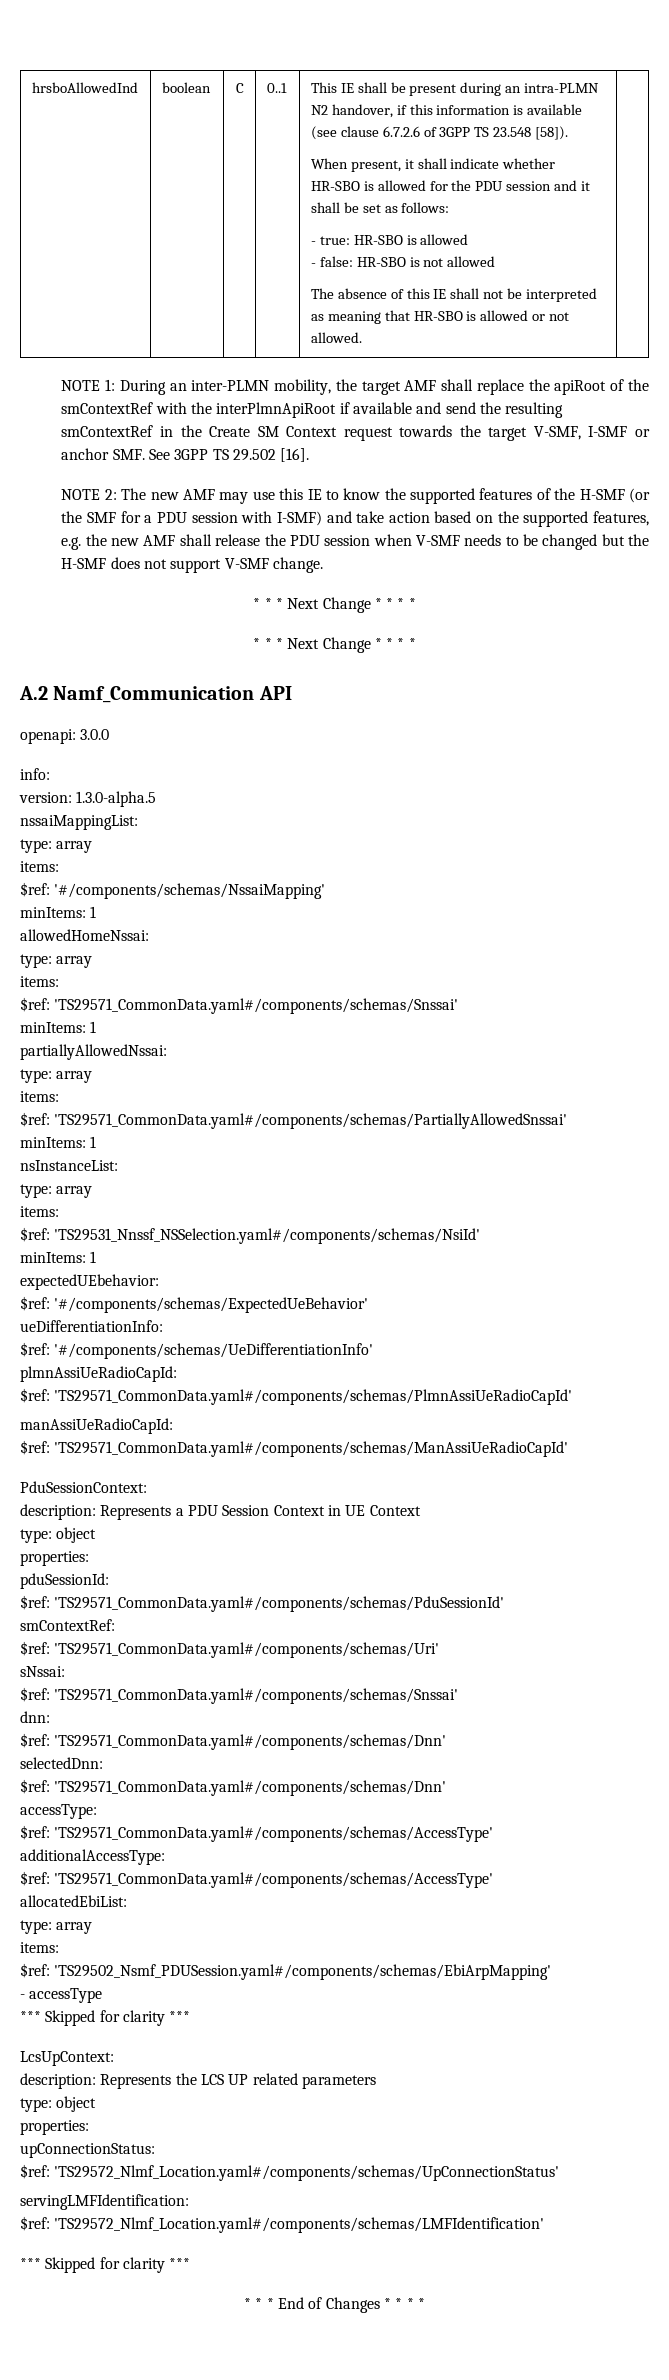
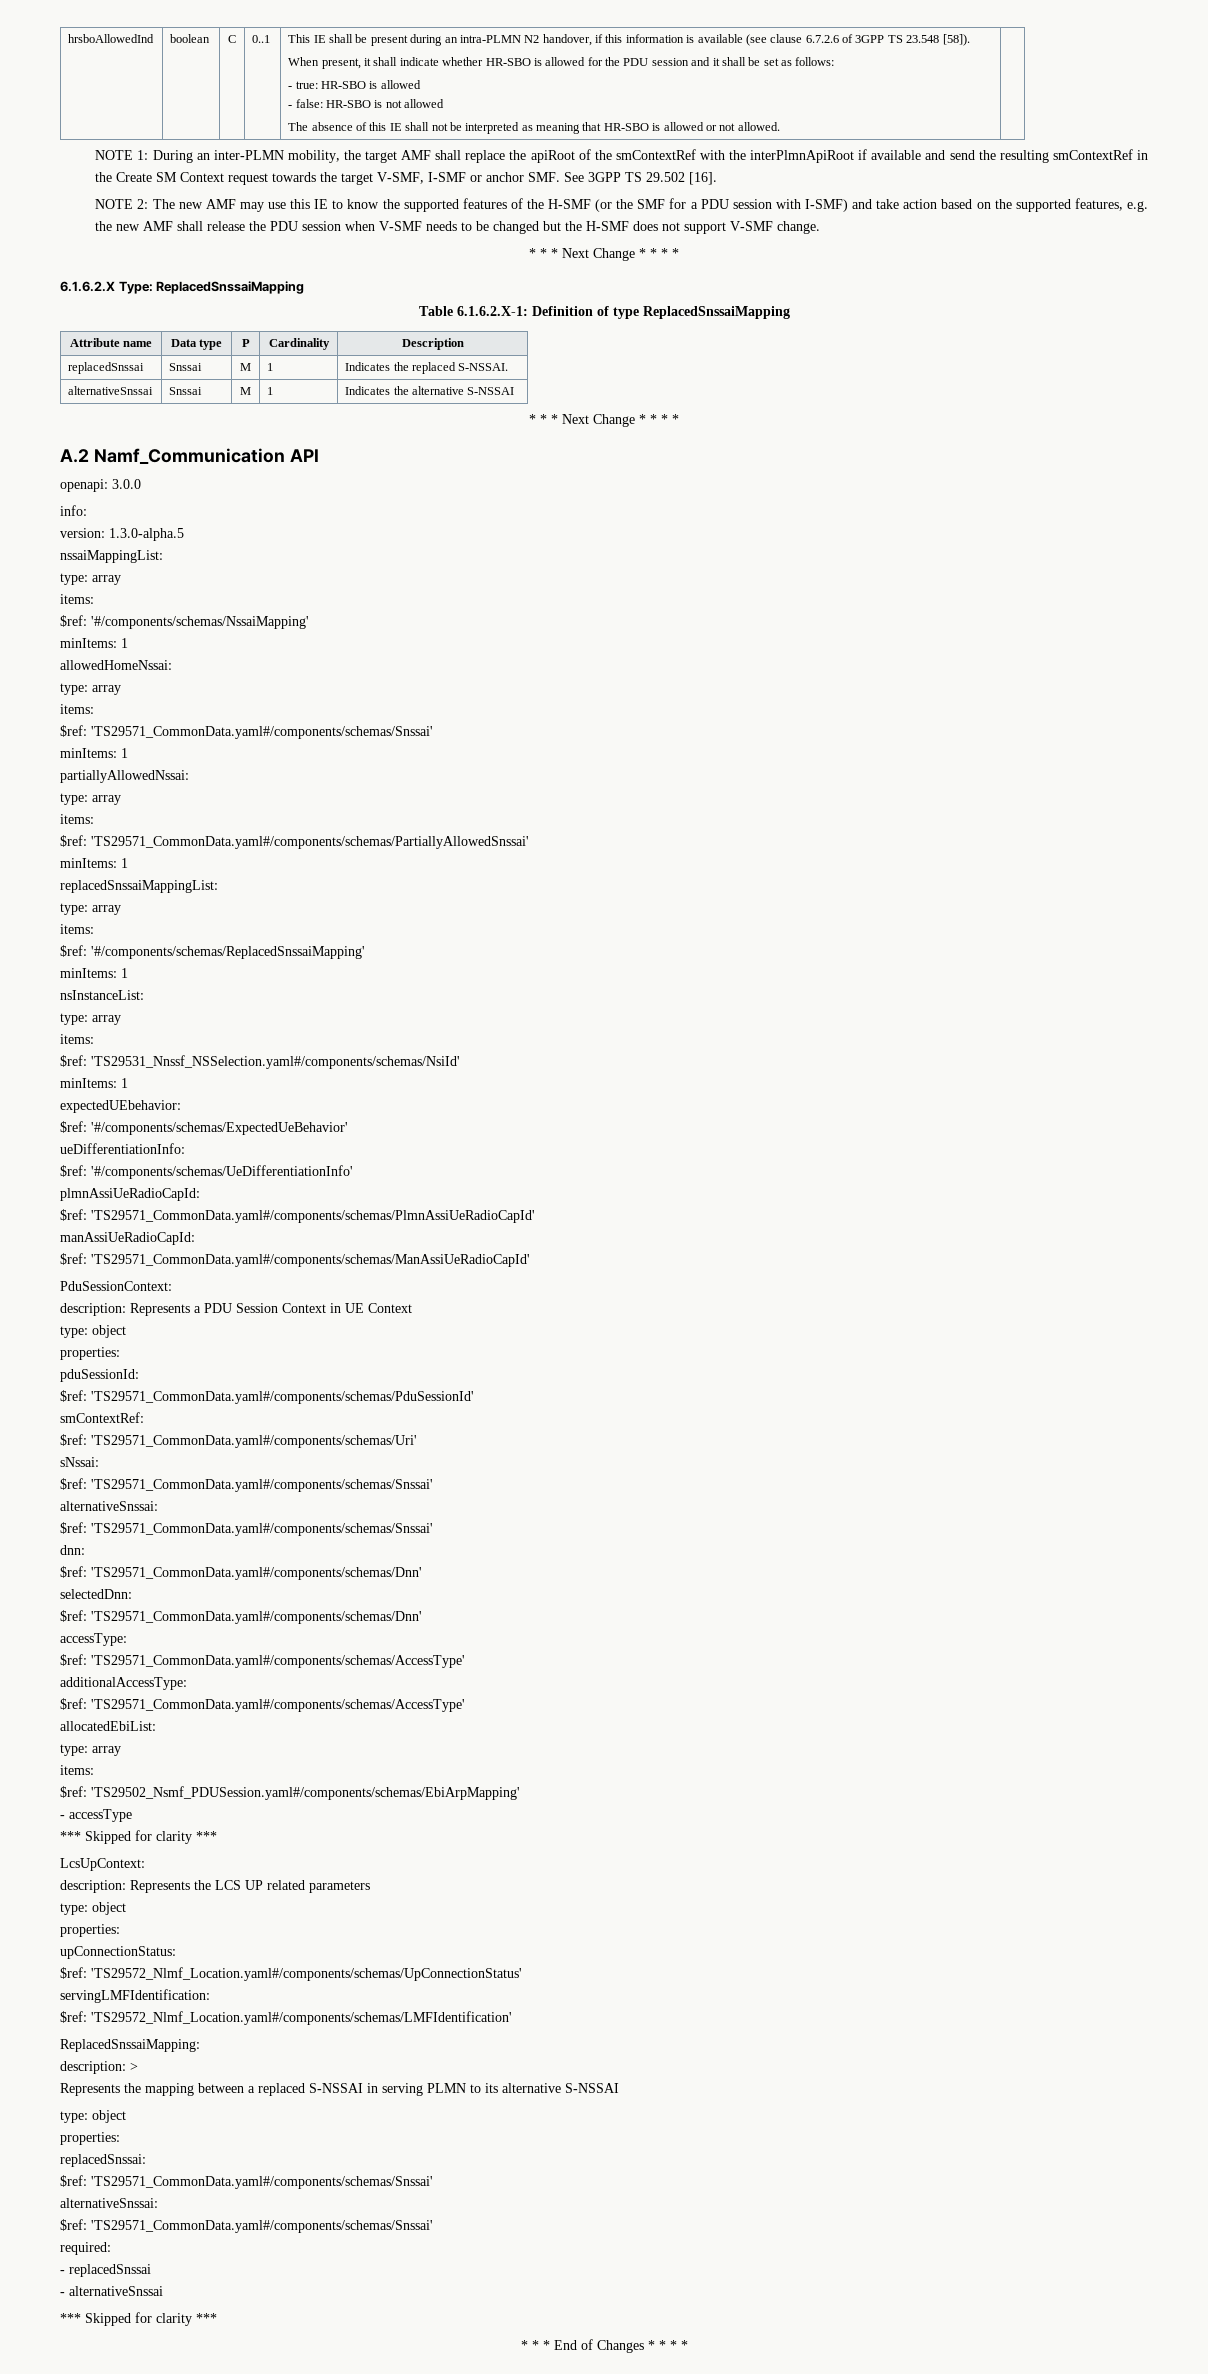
(416, 603) none -> [60,281,305,294] [418,306,790,319] [69,338,153,347] [170,339,223,350] [241,339,250,347] [268,338,330,350] [401,338,464,350] [68,362,145,374] [169,363,203,371] [240,363,251,371] [267,363,274,371] [345,362,509,374] [68,386,154,395] [169,387,203,395] [240,387,251,395] [267,387,274,395] [345,386,515,395] // 6.1.6.2.X Type: ReplacedSnssaiMapping // Table 6.1.6.2.X-1: Definition of type ReplacedSnssaiMapping // Attribute name | Data type | P | Cardinality | Description // replacedSnssai | Snssai | M | 1 | Indicates the replaced S-NSSAI. // alternativeSnssai | Snssai | M | 1 | Indicates the alternative S-NSSAI
(97, 1142) none -> [60,880,218,893] [60,903,121,915] [60,924,94,934] [60,945,365,959] [60,968,128,978] // replacedSnssaiMappingList: // type: array // items: // $ref: '#/components/schemas/ReplacedSnssaiMapping' // minItems: 1
(459, 1696) none -> [60,1501,158,1511] [60,1522,433,1536] // alternativeSnssai: // $ref: 'TS29571_CommonData.yaml#/components/schemas/Snssai'
(545, 2225) none -> [60,2039,200,2052] [60,2061,138,2074] [60,2083,619,2096] [60,2110,126,2123] [60,2132,120,2145] [60,2154,146,2167] [60,2175,433,2189] [60,2198,158,2208] [60,2219,433,2233] [60,2242,111,2255] [60,2264,151,2277] [60,2286,163,2296] // ReplacedSnssaiMapping: // description: > // Represents the mapping between a replaced S-NSSAI in serving PLMN to its alternative S-NSSAI // type: object // properties: // replacedSnssai: // $ref: 'TS29571_CommonData.yaml#/components/schemas/Snssai' // alternativeSnssai: // $ref: 'TS29571_CommonData.yaml#/components/schemas/Snssai' // required: // - replacedSnssai // - alternativeSnssai

